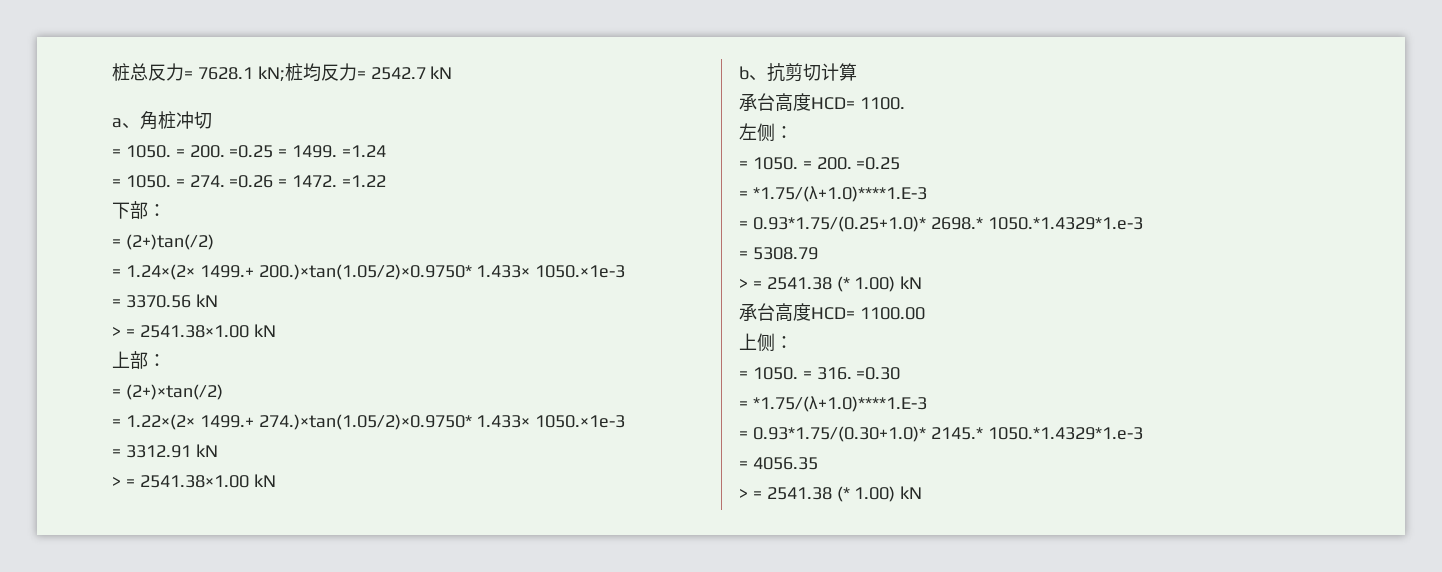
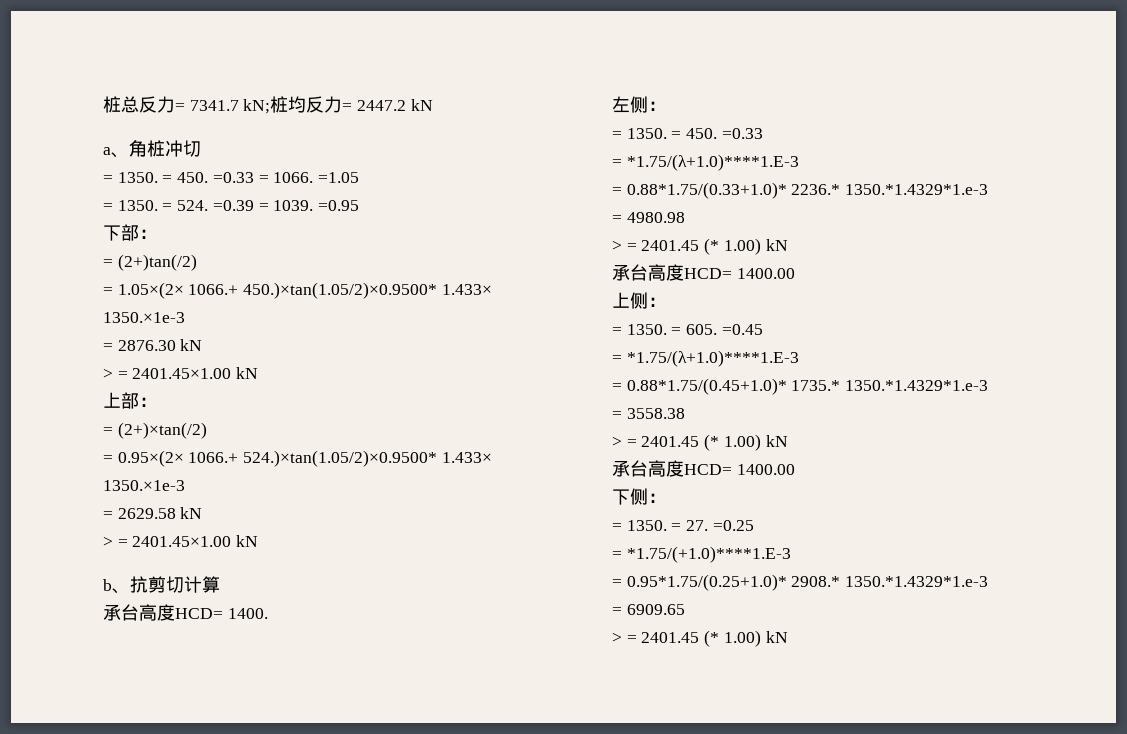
[197,67,253,80] 7628.1 -> [189,100,239,111] 7341.7
[370,67,426,80] 2542.7 -> [357,100,407,111] 2447.2
[125,145,387,158] [112,175,387,188] 1050. = 200. =0.25 = 1499. =1.24 // = 1050. = 274. =0.26 = 1472. =1.22 -> [117,172,360,183] [103,200,360,211] 1350. = 450. =0.33 = 1066. =1.05 // = 1350. = 524. =0.39 = 1039. =0.95
[125,264,626,280] [112,294,218,308] [112,325,249,338] 1.24×(2× 1499.+ 200.)×tan(1.05/2)×0.9750* 1.433× 1050.×1e-3 // = 3370.56 kN // > = 2541.38×1.00 -> [117,282,492,299] [103,312,185,323] [103,339,203,351] [103,368,232,379] 1.05×(2× 1066.+ 450.)×tan(1.05/2)×0.9500* 1.433× 1350.×1e-3 // = 2876.30 kN // > = 2401.45×1.00
[125,414,626,430] [112,444,218,458] [112,475,249,488] 1.22×(2× 1499.+ 274.)×tan(1.05/2)×0.9750* 1.433× 1050.×1e-3 // = 3312.91 kN // > = 2541.38×1.00 -> [117,450,492,467] [103,480,185,491] [103,507,203,519] [103,536,232,547] 0.95×(2× 1066.+ 524.)×tan(1.05/2)×0.9500* 1.433× 1350.×1e-3 // = 2629.58 kN // > = 2401.45×1.00
[859,97,905,110] 1100. -> [227,608,268,619] 1400.
[752,157,901,170] [739,186,927,202] [739,216,1143,232] [739,247,818,260] [739,276,923,292] [739,303,925,322] 1050. = 200. =0.25 // = *1.75/(λ+1.0)****1.E-3 // = 0.93*1.75/(0.25+1.0)* 2698.* 1050.*1.4329*1.e-3 // = 5308.79 // > = 2541.38 (* 1.00) kN // 承台高度HCD= 1100.00 -> [626,128,763,139] [612,154,799,171] [612,182,989,199] [612,212,685,223] [612,238,788,255] [612,264,795,281] 1350. = 450. =0.33 // = *1.75/(λ+1.0)****1.E-3 // = 0.88*1.75/(0.33+1.0)* 2236.* 1350.*1.4329*1.e-3 // = 4980.98 // > = 2401.45 (* 1.00) kN // 承台高度HCD= 1400.00
[752,367,901,380] [739,396,927,412] [739,426,1143,442] [739,457,818,470] [739,486,923,502] 1050. = 316. =0.30 // = *1.75/(λ+1.0)****1.E-3 // = 0.93*1.75/(0.30+1.0)* 2145.* 1050.*1.4329*1.e-3 // = 4056.35 // > = 2541.38 (* 1.00) kN -> [626,324,763,335] [612,350,799,367] [612,378,989,395] [612,408,685,419] [612,434,788,451] [612,460,795,477] [612,488,666,505] [612,520,754,531] [612,546,791,563] [612,574,989,591] [612,604,685,615] [612,630,788,647] 1350. = 605. =0.45 // = *1.75/(λ+1.0)****1.E-3 // = 0.88*1.75/(0.45+1.0)* 1735.* 1350.*1.4329*1.e-3 // = 3558.38 // > = 2401.45 (* 1.00) kN // 承台高度HCD= 1400.00 // 下侧： // = 1350. = 27. =0.25 // = *1.75/(+1.0)****1.E-3 // = 0.95*1.75/(0.25+1.0)* 2908.* 1350.*1.4329*1.e-3 // = 6909.65 // > = 2401.45 (* 1.00) kN

